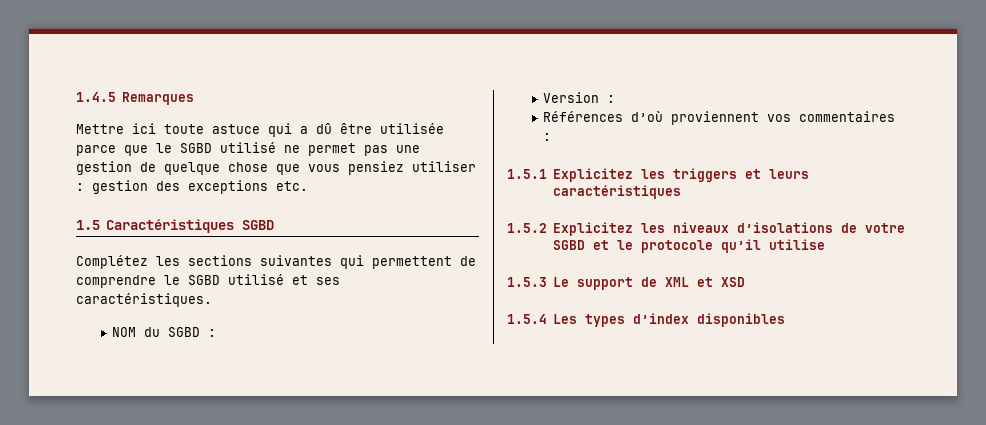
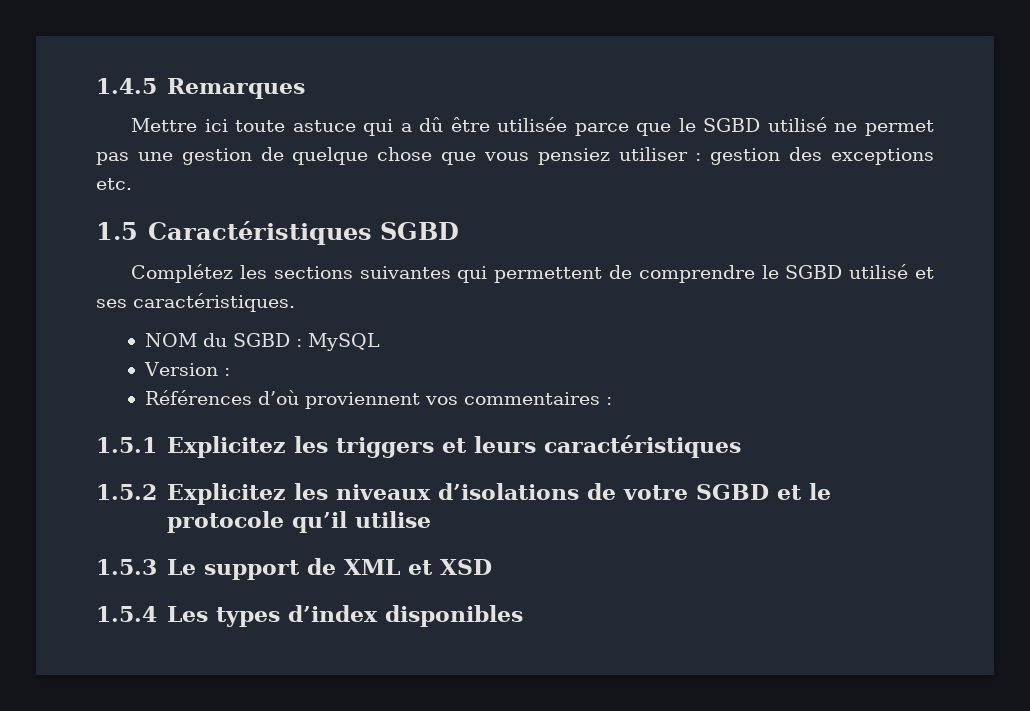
(217, 333) none -> [307,333,380,351] MySQL

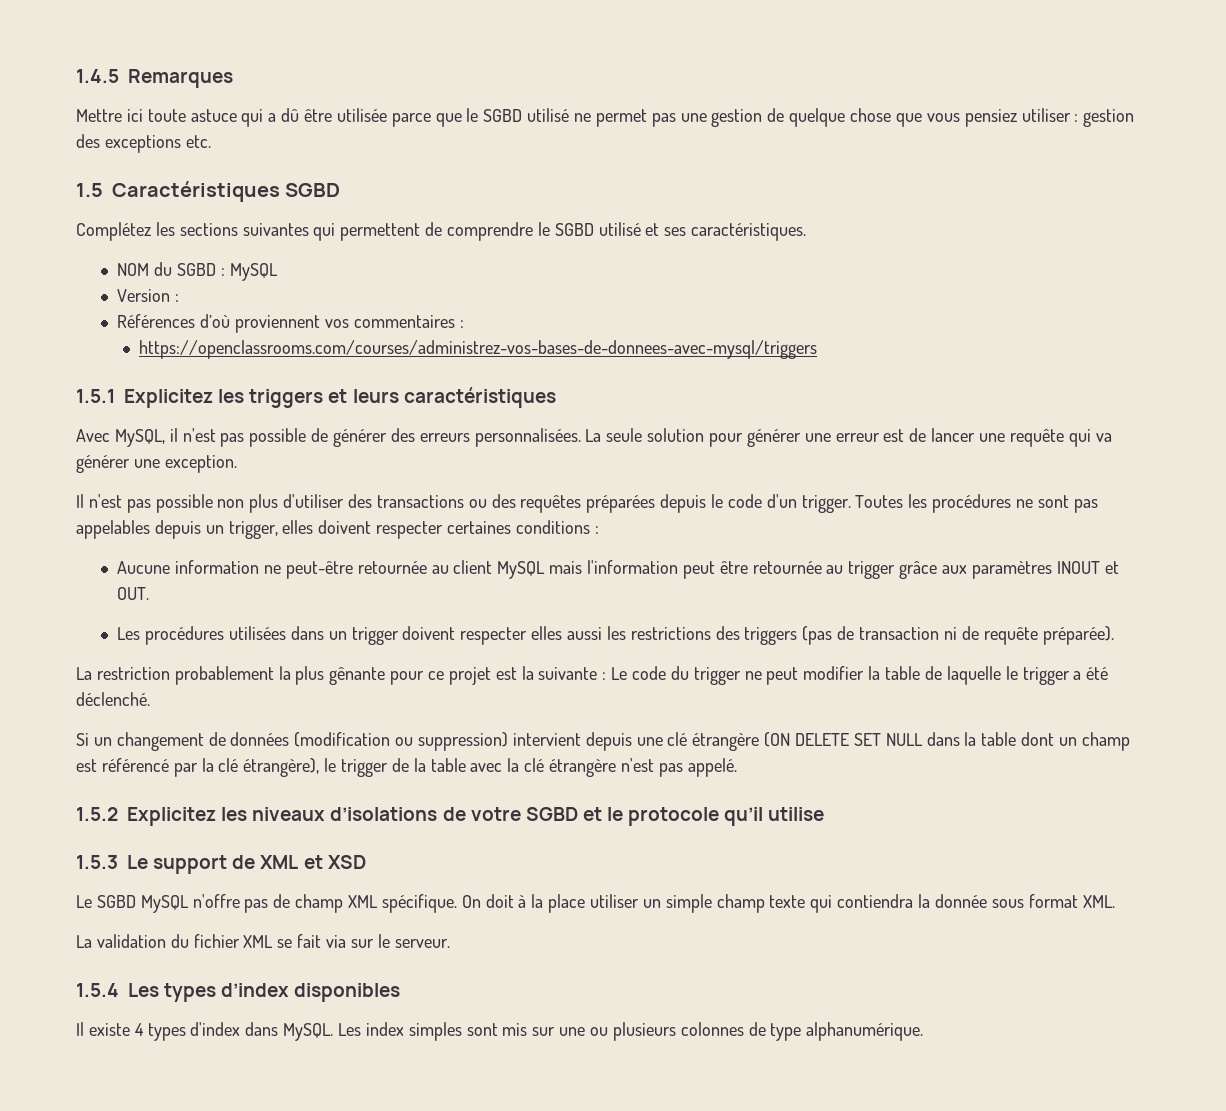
(612, 401) none -> [138,340,817,359] // https://openclassrooms.com/courses/administrez-vos-bases-de-donnees-avec-mysql/triggers
(741, 446) none -> [76,428,1112,447] [76,455,237,473] [76,494,1098,513] [76,520,599,539] [117,560,1119,579] [117,587,150,600] [117,626,1114,645] [76,666,1109,685] [76,692,150,706] [76,732,1130,751] [76,758,737,777] // Avec MySQL, il n'est pas possible de générer des erreurs personnalisées. La seule solution pour générer une erreur est de lancer une requête qui va générer une exception. // Il n'est pas possible non plus d'utiliser des transactions ou des requêtes préparées depuis le code d'un trigger. Toutes les procédures ne sont pas appelables depuis un trigger, elles doivent respecter certaines conditions : // Aucune information ne peut-être retournée au client MySQL mais l'information peut être retournée au trigger grâce aux paramètres INOUT et OUT. // Les procédures utilisées dans un trigger doivent respecter elles aussi les restrictions des triggers (pas de transaction ni de requête préparée). // La restriction probablement la plus gênante pour ce projet est la suivante : Le code du trigger ne peut modifier la table de laquelle le trigger a été déclenché. // Si un changement de données (modification ou suppression) intervient depuis une clé étrangère (ON DELETE SET NULL dans la table dont un champ est référencé par la clé étrangère), le trigger de la table avec la clé étrangère n'est pas appelé.
(492, 567) none -> [76,894,1115,913] [76,934,450,948] // Le SGBD MySQL n'offre pas de champ XML spécifique. On doit à la place utiliser un simple champ texte qui contiendra la donnée sous format XML. // La validation du fichier XML se fait via sur le serveur.
(523, 616) none -> [76,1022,924,1041] // Il existe 4 types d'index dans MySQL. Les index simples sont mis sur une ou plusieurs colonnes de type alphanumérique.

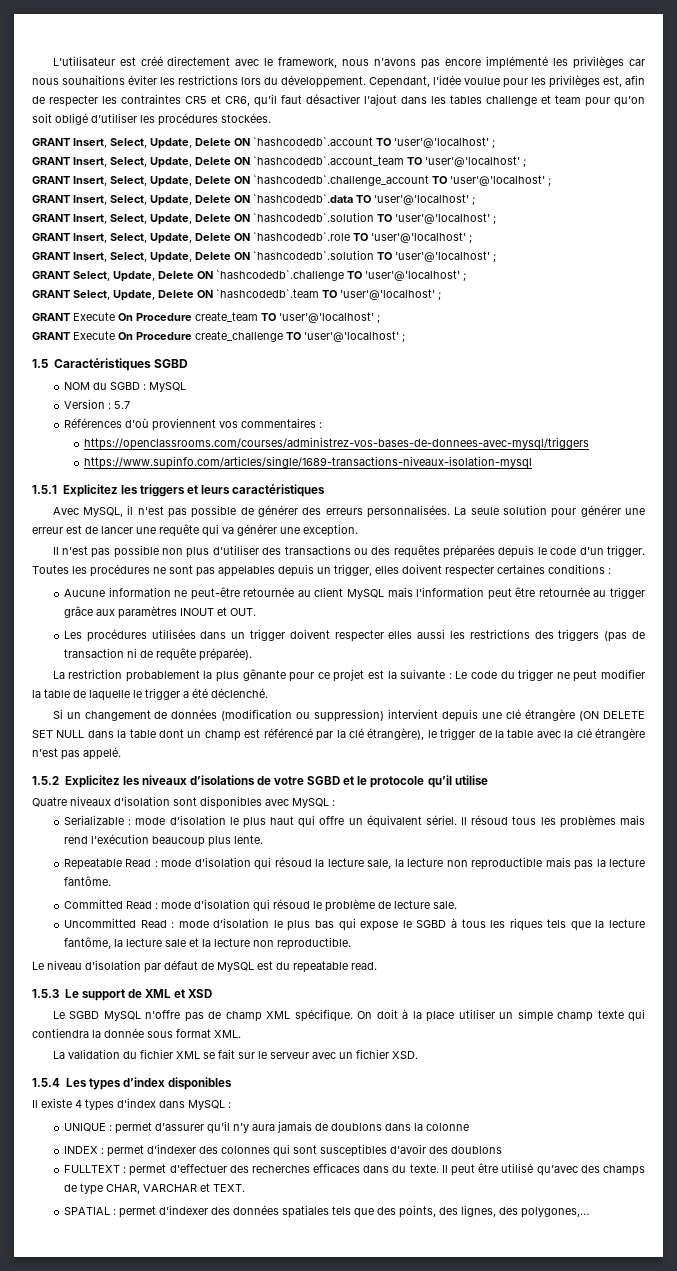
[76,69,233,88] [76,108,1135,127] [76,134,211,153] [76,181,341,202] [76,222,807,241] 1.4.5 Remarques // Mettre ici toute astuce qui a dû être utilisée parce que le SGBD utilisé ne permet pas une gestion de quelque chose que vous pensiez utiliser : gestion des exceptions etc. // 1.5 Caractéristiques SGBD // Complétez les sections suivantes qui permettent de comprendre le SGBD utilisé et ses caractéristiques. -> [52,56,645,69] [32,75,645,88] [32,94,645,107] [32,113,271,126] [32,137,495,149] [32,156,526,168] [32,175,551,187] [32,194,475,206] [32,212,496,225] [32,232,472,244] [32,250,496,263] [32,270,466,282] [32,289,441,301] [32,312,380,323] [32,331,405,342] [32,358,188,371] L’utilisateur est créé directement avec le framework, nous n’avons pas encore implémenté les privilèges car nous souhaitions éviter les restrictions lors du développement. Cependant, l’idée voulue pour les privilèges est, afin de respecter les contraintes CR5 et CR6, qu’il faut désactiver l’ajout dans les tables challenge et team pour qu’on soit obligé d’utiliser les procédures stockées. // GRANT Insert, Select, Update, Delete ON `hashcodedb`.account TO 'user'@'localhost' ; // GRANT Insert, Select, Update, Delete ON `hashcodedb`.account_team TO 'user'@'localhost' ; // GRANT Insert, Select, Update, Delete ON `hashcodedb`.challenge_account TO 'user'@'localhost' ; // GRANT Insert, Select, Update, Delete ON `hashcodedb`.data TO 'user'@'localhost' ; // GRANT Insert, Select, Update, Delete ON `hashcodedb`.solution TO 'user'@'localhost' ; // GRANT Insert, Select, Update, Delete ON `hashcodedb`.role TO 'user'@'localhost' ; // GRANT Insert, Select, Update, Delete ON `hashcodedb`.solution TO 'user'@'localhost' ; // GRANT Select, Update, Delete ON `hashcodedb`.challenge TO 'user'@'localhost' ; // GRANT Select, Update, Delete ON `hashcodedb`.team TO 'user'@'localhost' ; // GRANT Execute On Procedure create_team TO 'user'@'localhost' ; // GRANT Execute On Procedure create_challenge TO 'user'@'localhost' ; // 1.5 Caractéristiques SGBD
(180, 298) none -> [113,401,130,409] 5.7
(817, 349) none -> [83,456,532,469] // https://www.supinfo.com/articles/single/1689-transactions-niveaux-isolation-mysql
(825, 814) none -> [32,796,335,809] [63,815,645,828] [63,834,263,847] [63,857,645,870] [63,876,111,886] [63,899,457,912] [63,918,646,931] [63,937,351,950] [32,960,377,973] // Quatre niveaux d'isolation sont disponibles avec MySQL : // Serializable : mode d’isolation le plus haut qui offre un équivalent sériel. Il résoud tous les problèmes mais rend l'exécution beaucoup plus lente. // Repeatable Read : mode d’isolation qui résoud la lecture sale, la lecture non reproductible mais pas la lecture fantôme. // Committed Read : mode d’isolation qui résoud le problème de lecture sale. // Uncommitted Read : mode d’isolation le plus bas qui expose le SGBD à tous les riques tels que la lecture fantôme, la lecture sale et la lecture non reproductible. // Le niveau d'isolation par défaut de MySQL est du repeatable read.
[326,935,347,948] via -> (235, 1054) none
[394,939,450,948] serveur. -> [269,1049,418,1059] serveur avec un fichier XSD.
[283,1022,924,1041] MySQL. Les index simples sont mis sur une ou plusieurs colonnes de type alphanumérique. -> [188,1100,231,1110] [63,1121,469,1134] [63,1144,502,1157] [63,1163,645,1176] [63,1183,245,1195] [63,1205,590,1218] MySQL : // UNIQUE : permet d’assurer qu’il n’y aura jamais de doublons dans la colonne // INDEX : permet d’indexer des colonnes qui sont susceptibles d’avoir des doublons // FULLTEXT : permet d’effectuer des recherches efficaces dans du texte. Il peut être utilisé qu’avec des champs de type CHAR, VARCHAR et TEXT. // SPATIAL : permet d’indexer des données spatiales tels que des points, des lignes, des polygones,…

